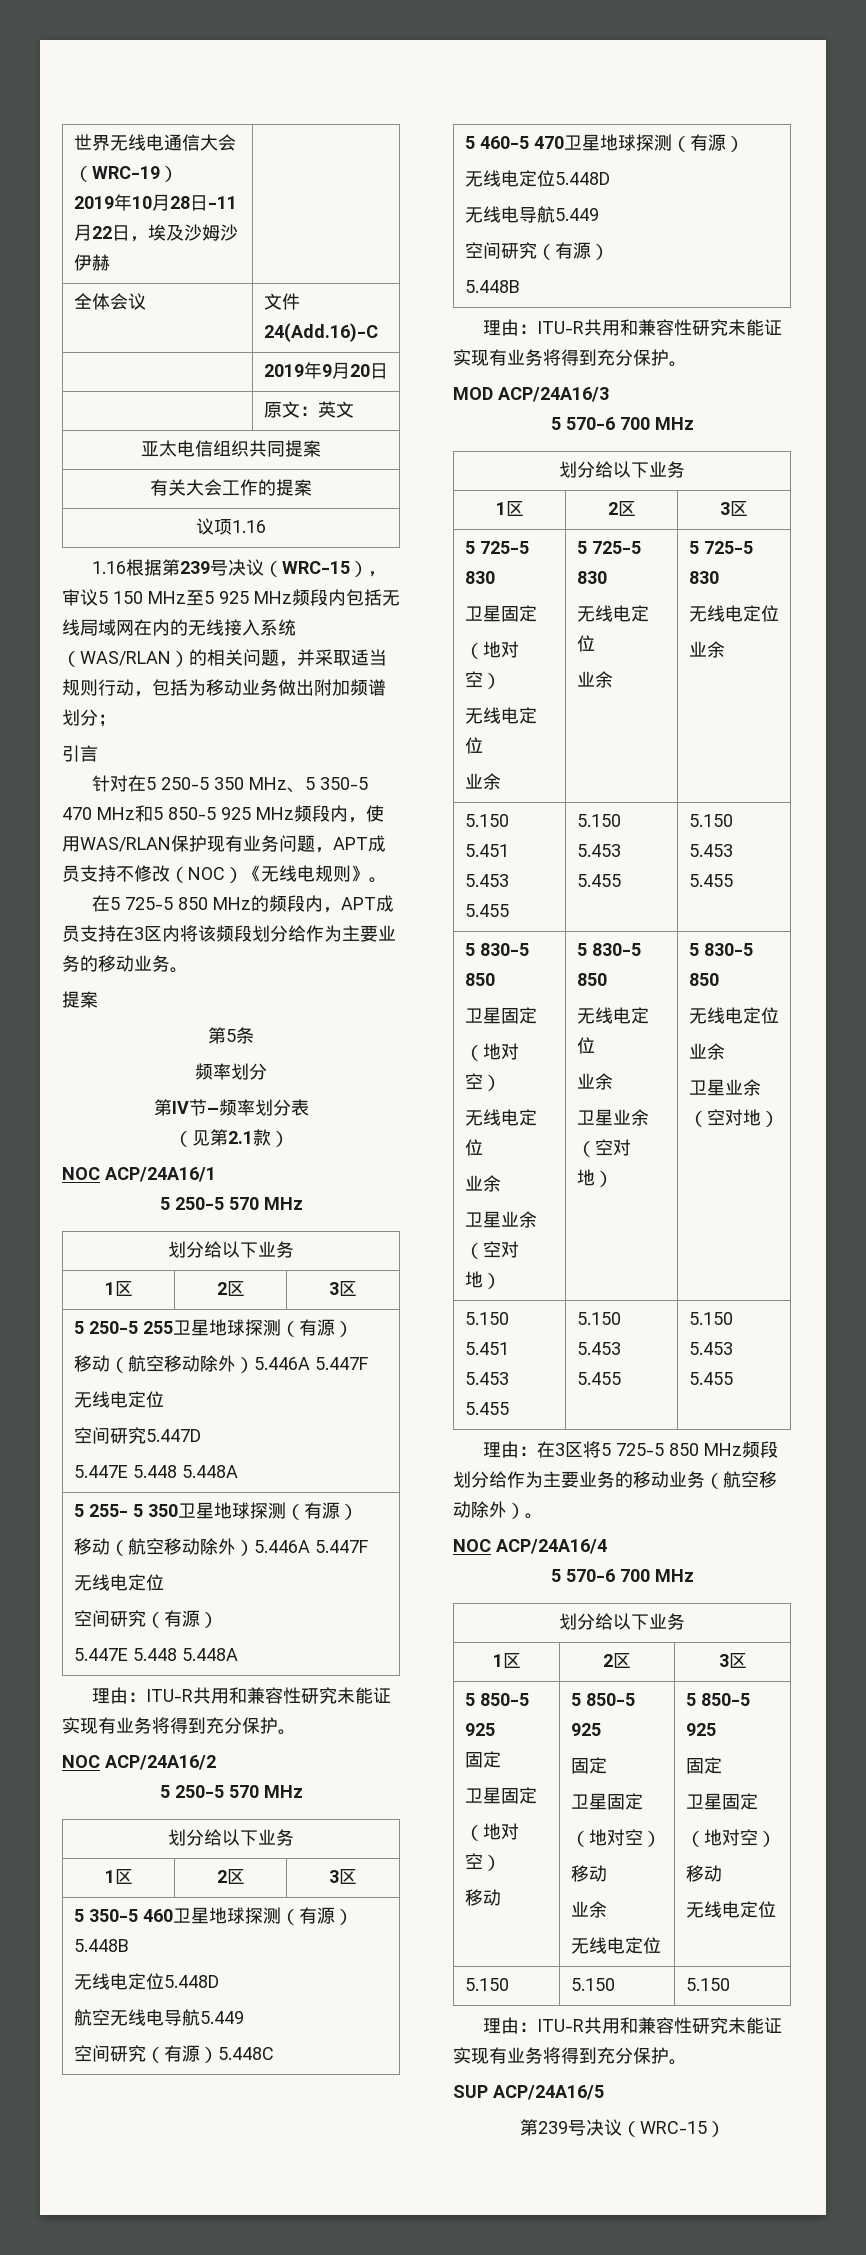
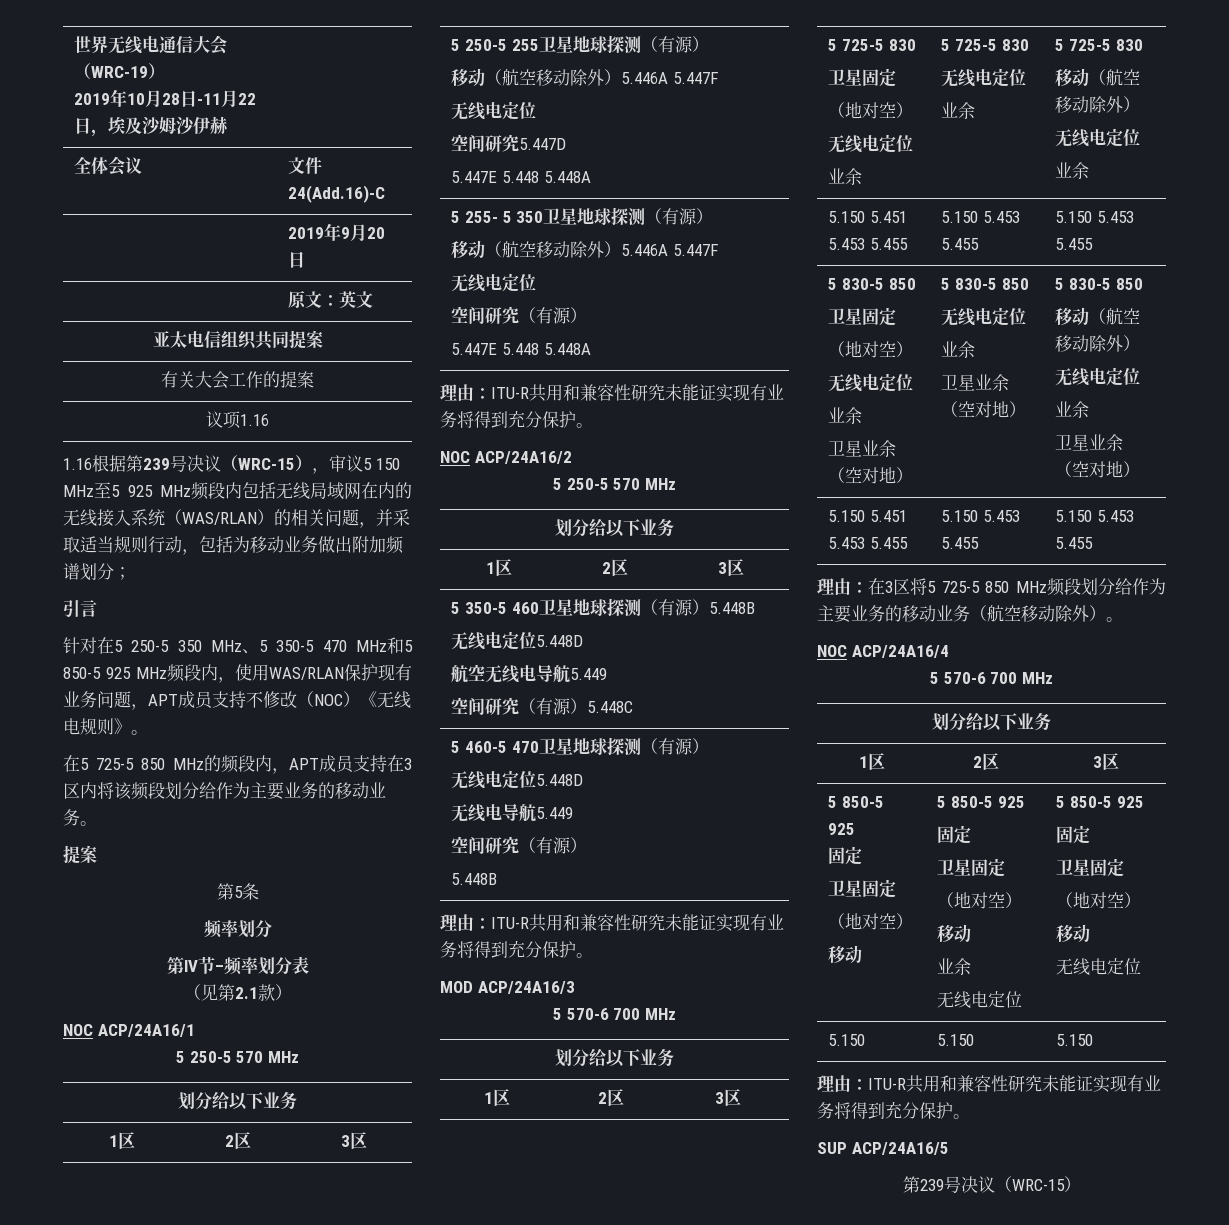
(719, 577) none -> [1055,68,1141,86] [1055,96,1141,113] // 移动（航空移动除外）
(719, 979) none -> [1055,307,1141,325] [1055,335,1141,352] // 移动（航空移动除外）

